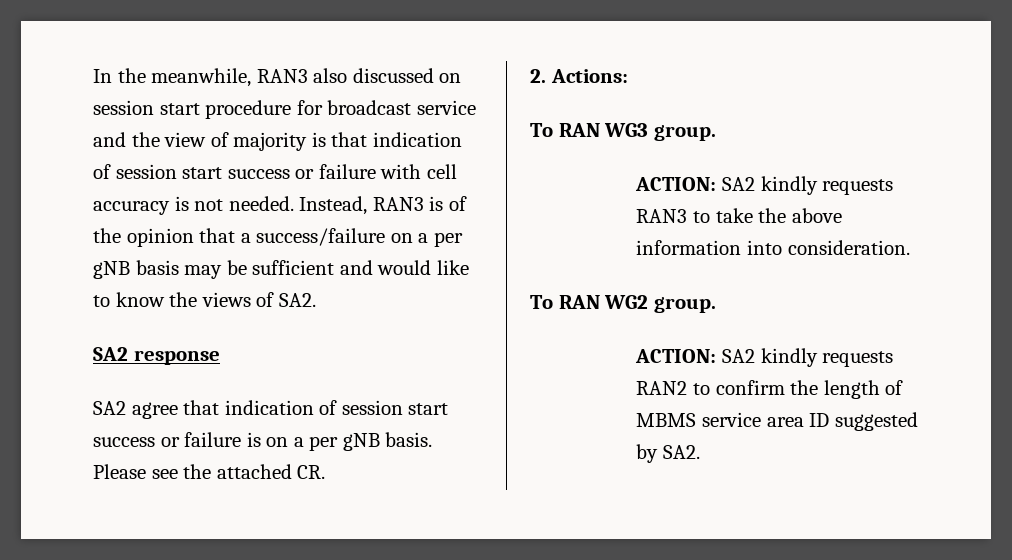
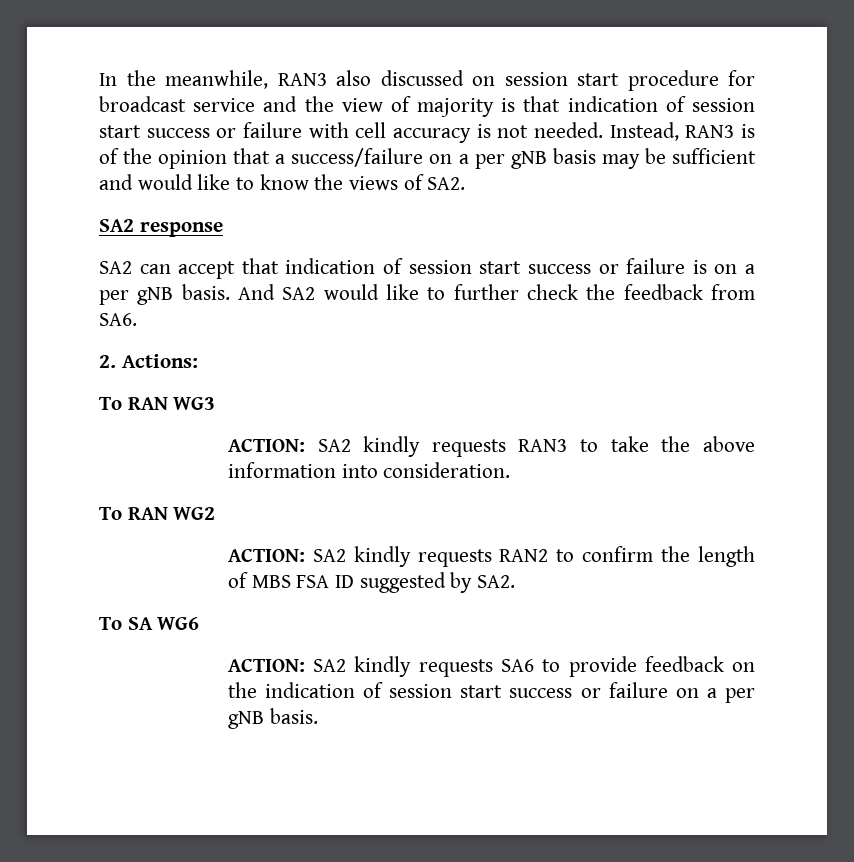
[131,402,178,419] agree -> [139,261,236,279] can accept
[93,464,326,479] Please see the attached CR. -> [238,284,755,300] [99,313,137,326] And SA2 would like to further check the feedback from SA6.
[653,125,716,141] group. -> (216, 403) none
[653,297,716,313] group. -> (216, 513) none
[636,412,804,427] MBMS service area -> [251,575,330,588] MBS FSA
(701, 452) none -> [99,617,200,630] [227,656,755,677] [227,682,755,703] [227,708,318,729] // To SA WG6 // ACTION: SA2 kindly requests SA6 to provide feedback on the indication of session start success or failure on a per gNB basis.

